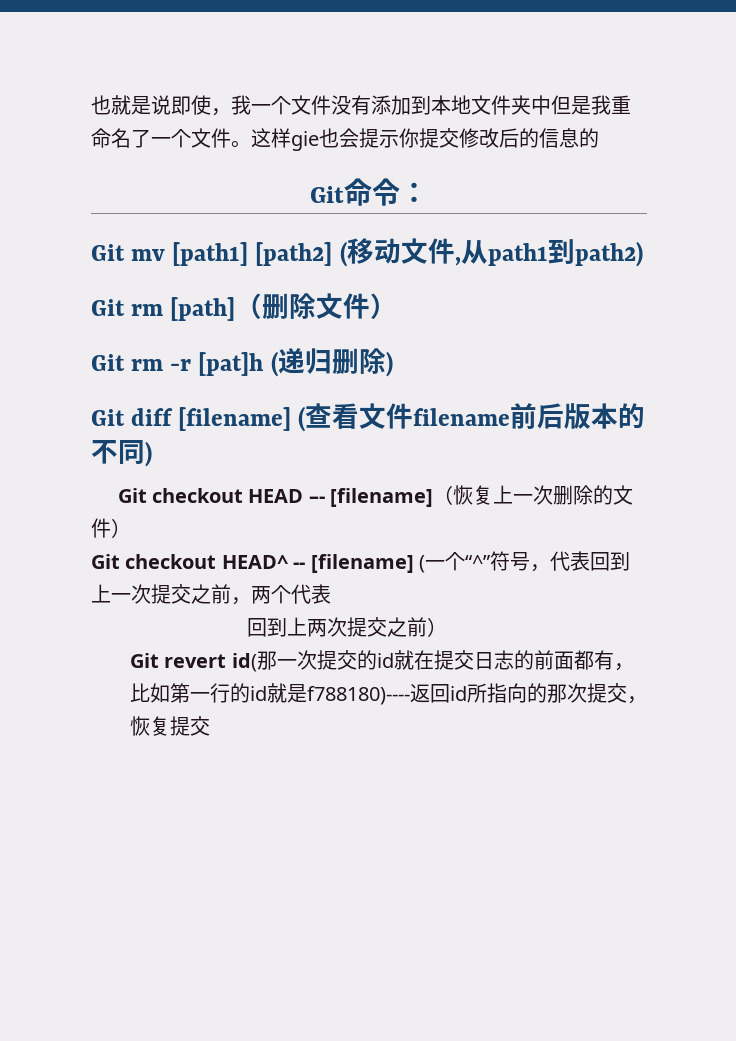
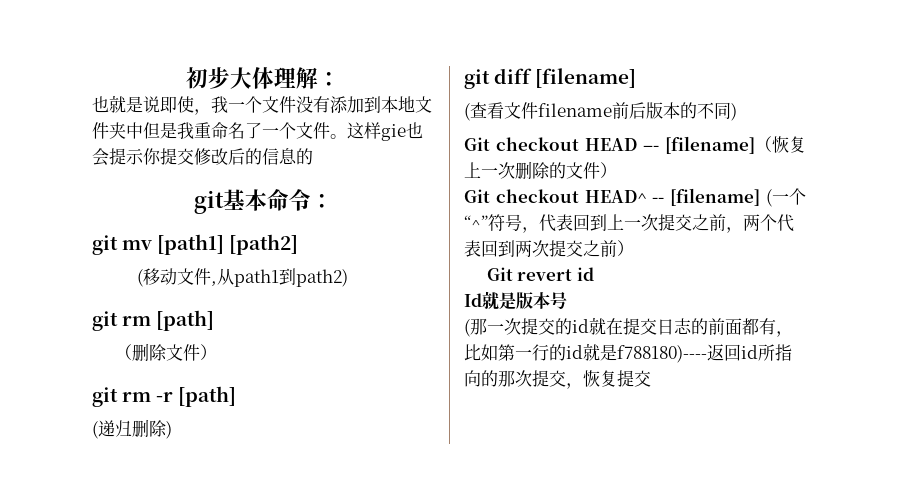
(91, 105) none -> [186,67,340,89] 初步大体理解： //
[310,186,344,203] Git -> [193,189,267,214] git基本
[91,244,125,261] Git -> [92,235,118,255] git
(333, 254) none -> (299, 244) //
[91,299,125,316] Git -> [92,311,118,331] git
(236, 309) none -> (215, 320) //
[91,354,125,371] Git -> [92,387,118,407] git
[198,352,264,376] [pat]h -> [178,386,237,407] [path] //
[91,409,125,426] Git -> [464,69,490,89] git
(292, 419) none -> (637, 78) //
[246,617,307,637] // 回到上 -> [481,240,515,257] 回到
[231,653,257,672] id( -> [576,267,594,281] [464,291,567,310] [464,319,470,337] id // Id就是版本号 // (

